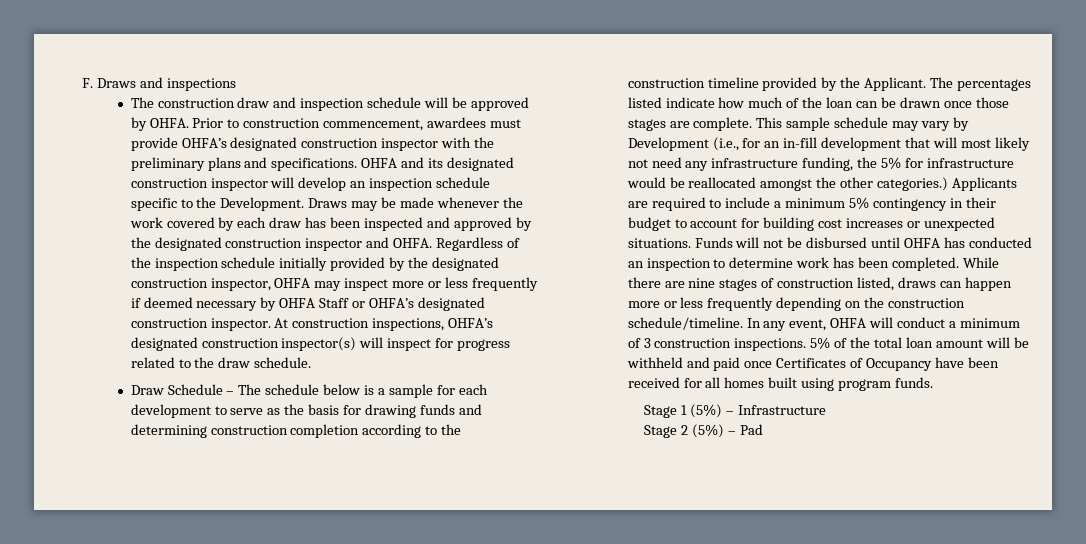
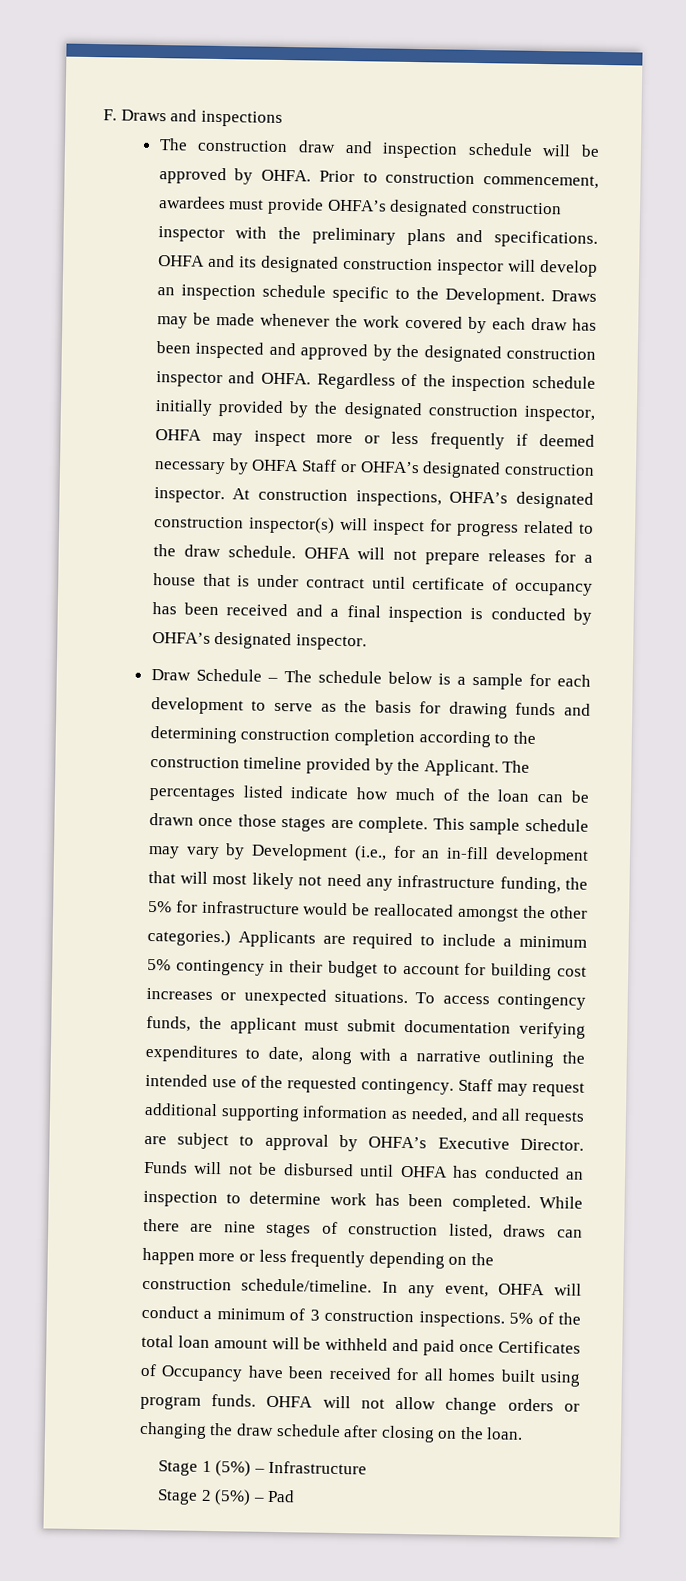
(312, 362) none -> [303,547,593,566] [152,573,593,596] [151,602,592,625] [151,631,367,651] OHFA will not prepare releases for a house that is under contract until certificate of occupancy has been received and a final inspection is conducted by OHFA’s designated inspector.
(691, 243) none -> [415,992,586,1010] [145,1015,586,1039] [144,1044,585,1068] [144,1073,585,1097] [143,1102,586,1126] [143,1132,584,1152] To access contingency funds, the applicant must submit documentation verifying expenditures to date, along with a narrative outlining the intended use of the requested contingency. Staff may request additional supporting information as needed, and all requests are subject to approval by OHFA’s Executive Director.
(934, 382) none -> [266,1395,580,1415] [138,1421,524,1443] OHFA will not allow change orders or changing the draw schedule after closing on the loan.

